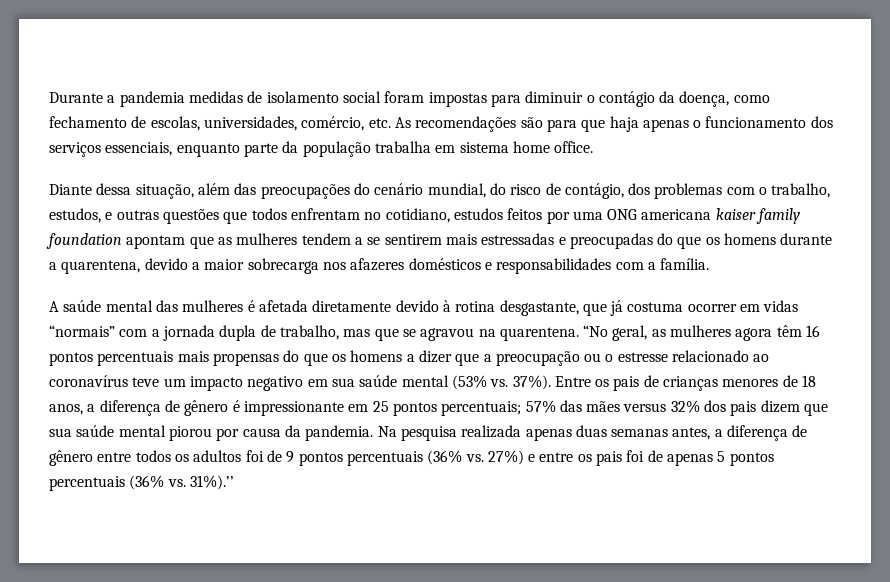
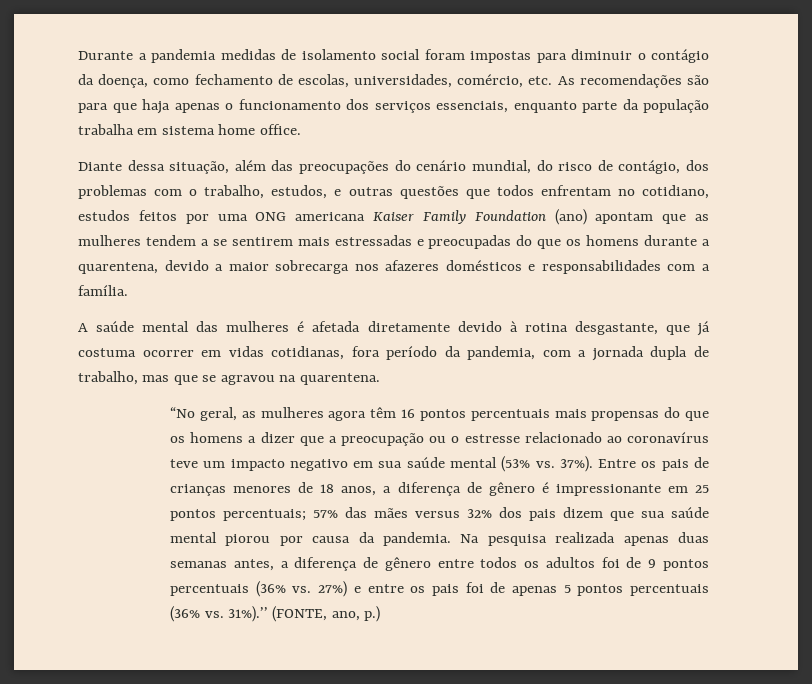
[715,208,801,224] [46,233,122,249] kaiser family foundation -> [373,209,587,225] Kaiser Family Foundation (ano)
[49,325,115,337] “normais” -> [271,346,536,360] cotidianas, fora período da pandemia,
(579, 334) none -> (380, 379) //
(234, 482) none -> [272,606,381,622] (FONTE, ano, p.)

